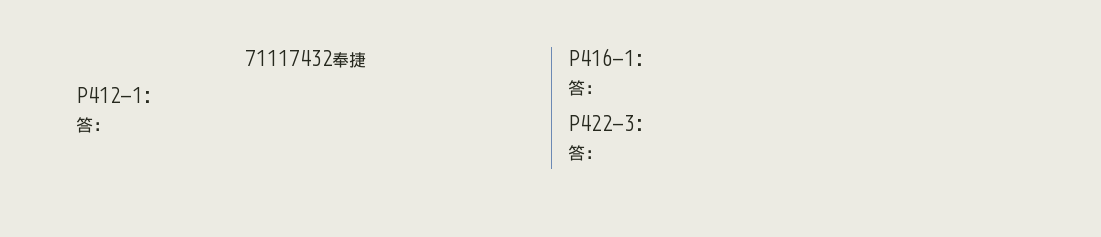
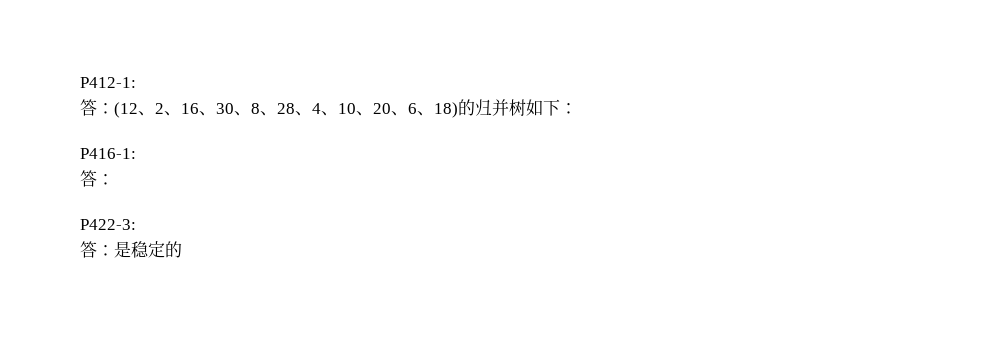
[243,50,366,68] 71117432奉捷 // -> (80, 82) none
(110, 126) none -> [114,99,577,118] (12、2、16、30、8、28、4、10、20、6、18)的归并树如下：
(602, 154) none -> [114,241,182,258] 是稳定的

